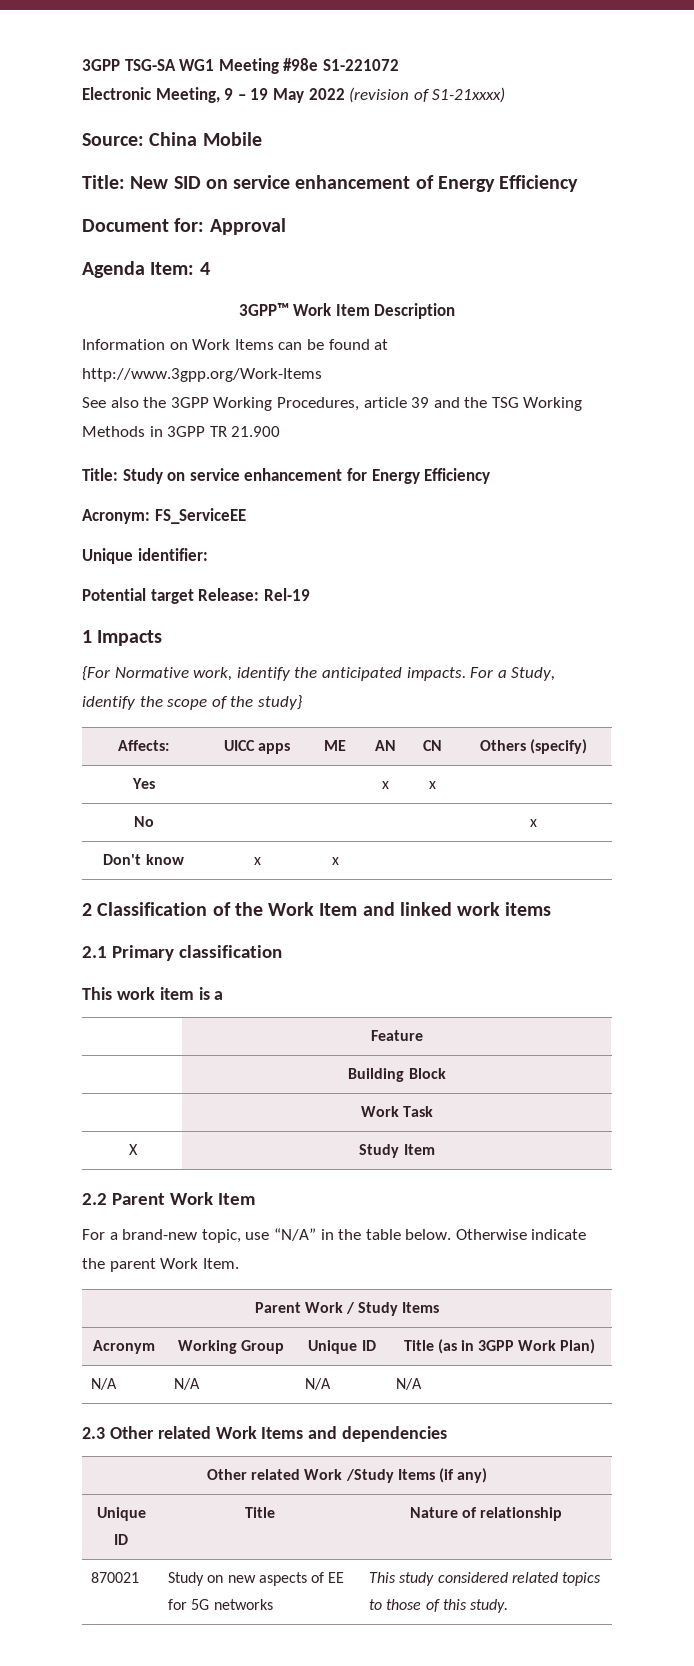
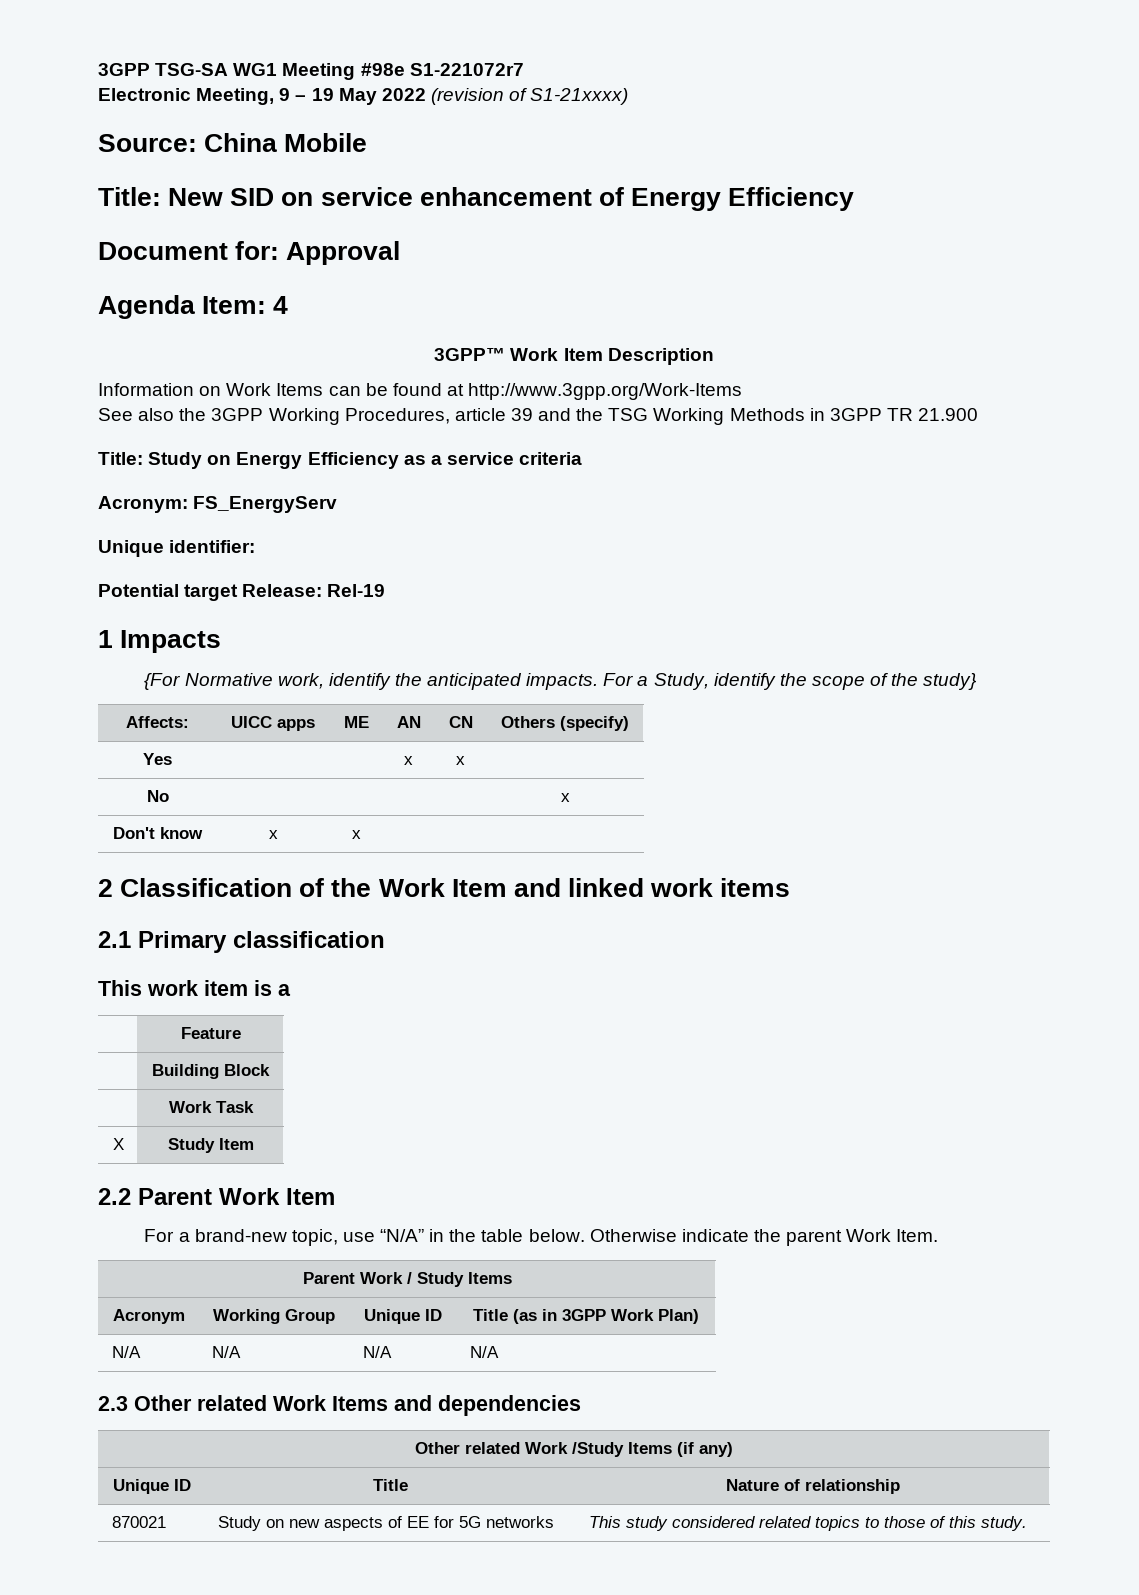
[322,59,399,71] S1-221072 -> [409,63,524,76] S1-221072r7
[189,468,491,484] service enhancement for Energy Efficiency -> [236,452,583,469] Energy Efficiency as a service criteria
[154,508,246,524] FS_ServiceEE -> [193,496,338,513] FS_EnergyServ

